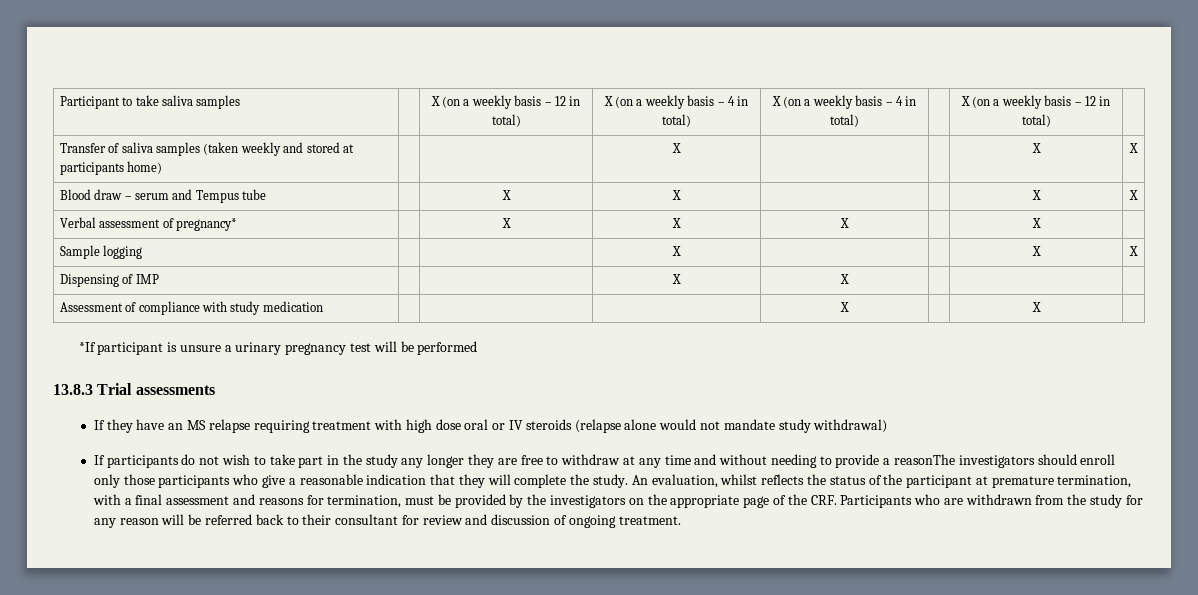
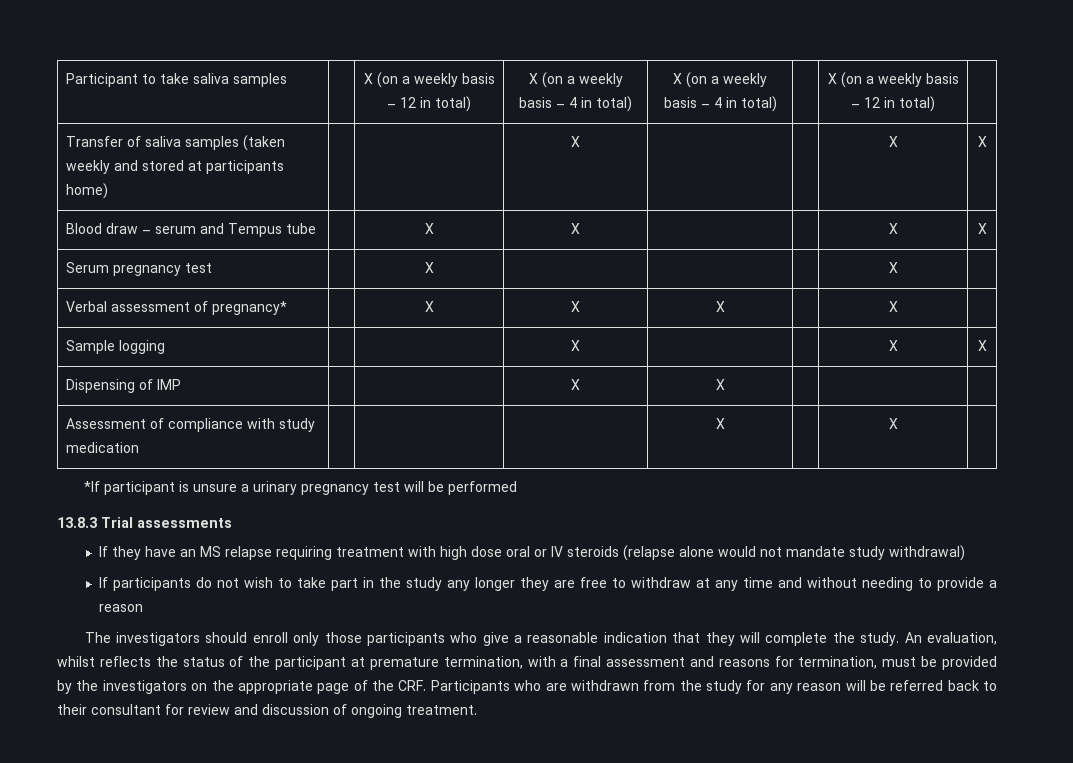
(1138, 195) none -> [66,262,213,276] [424,262,434,273] [888,262,898,273] // Serum pregnancy test | | X | | | | X |
[893,454,955,465] reasonThe -> [99,604,144,612] [84,632,111,643] reason // The

